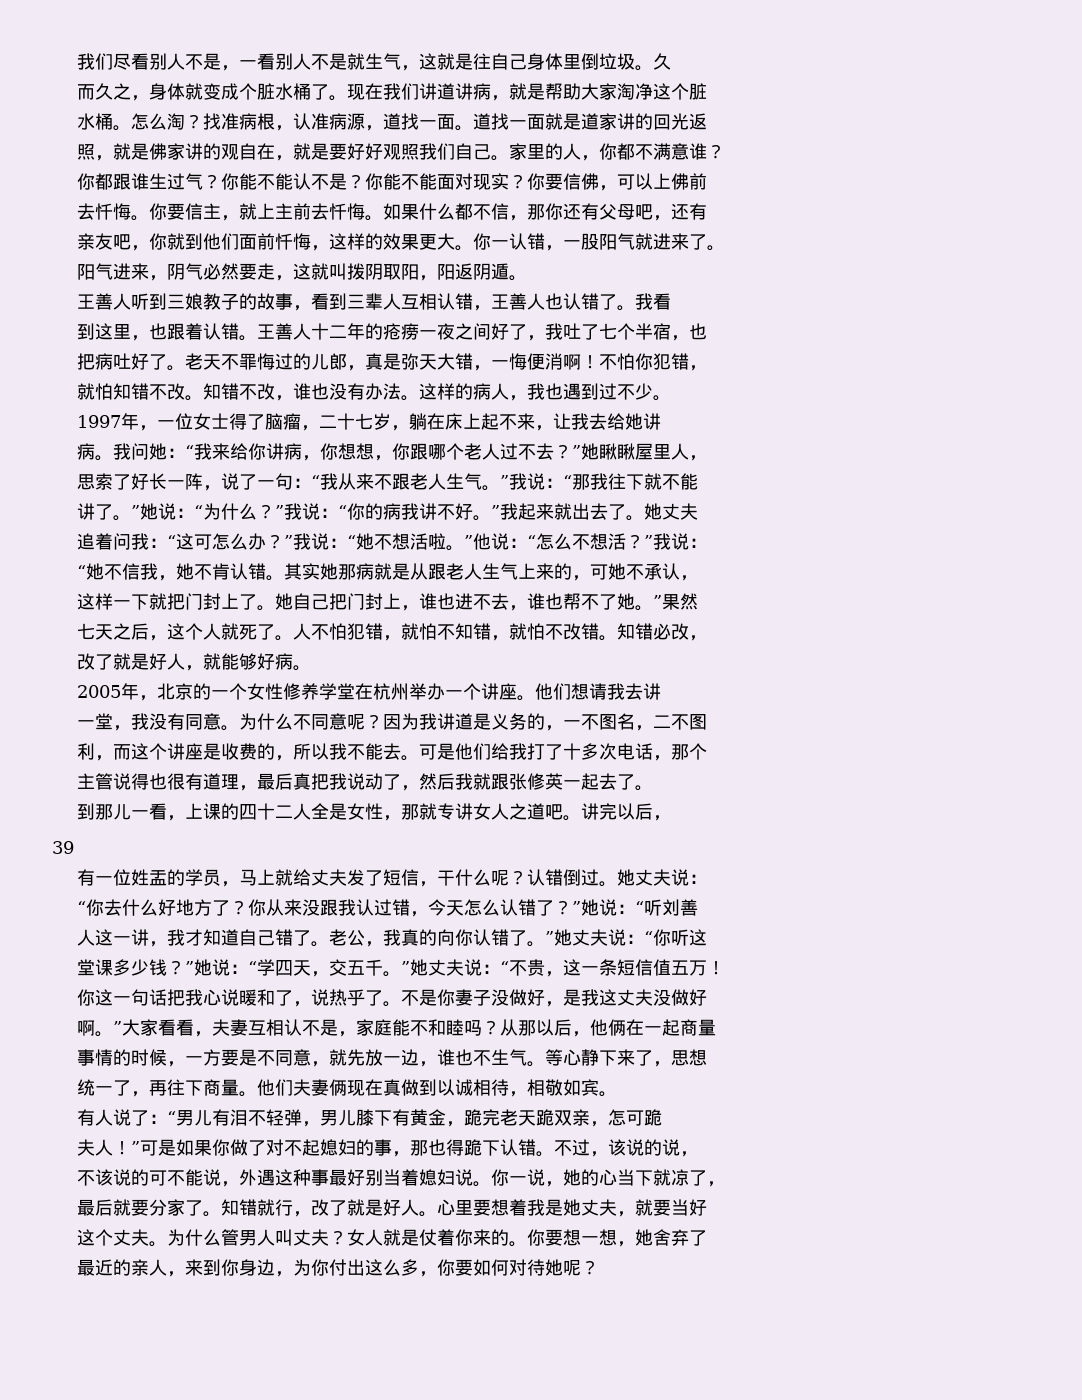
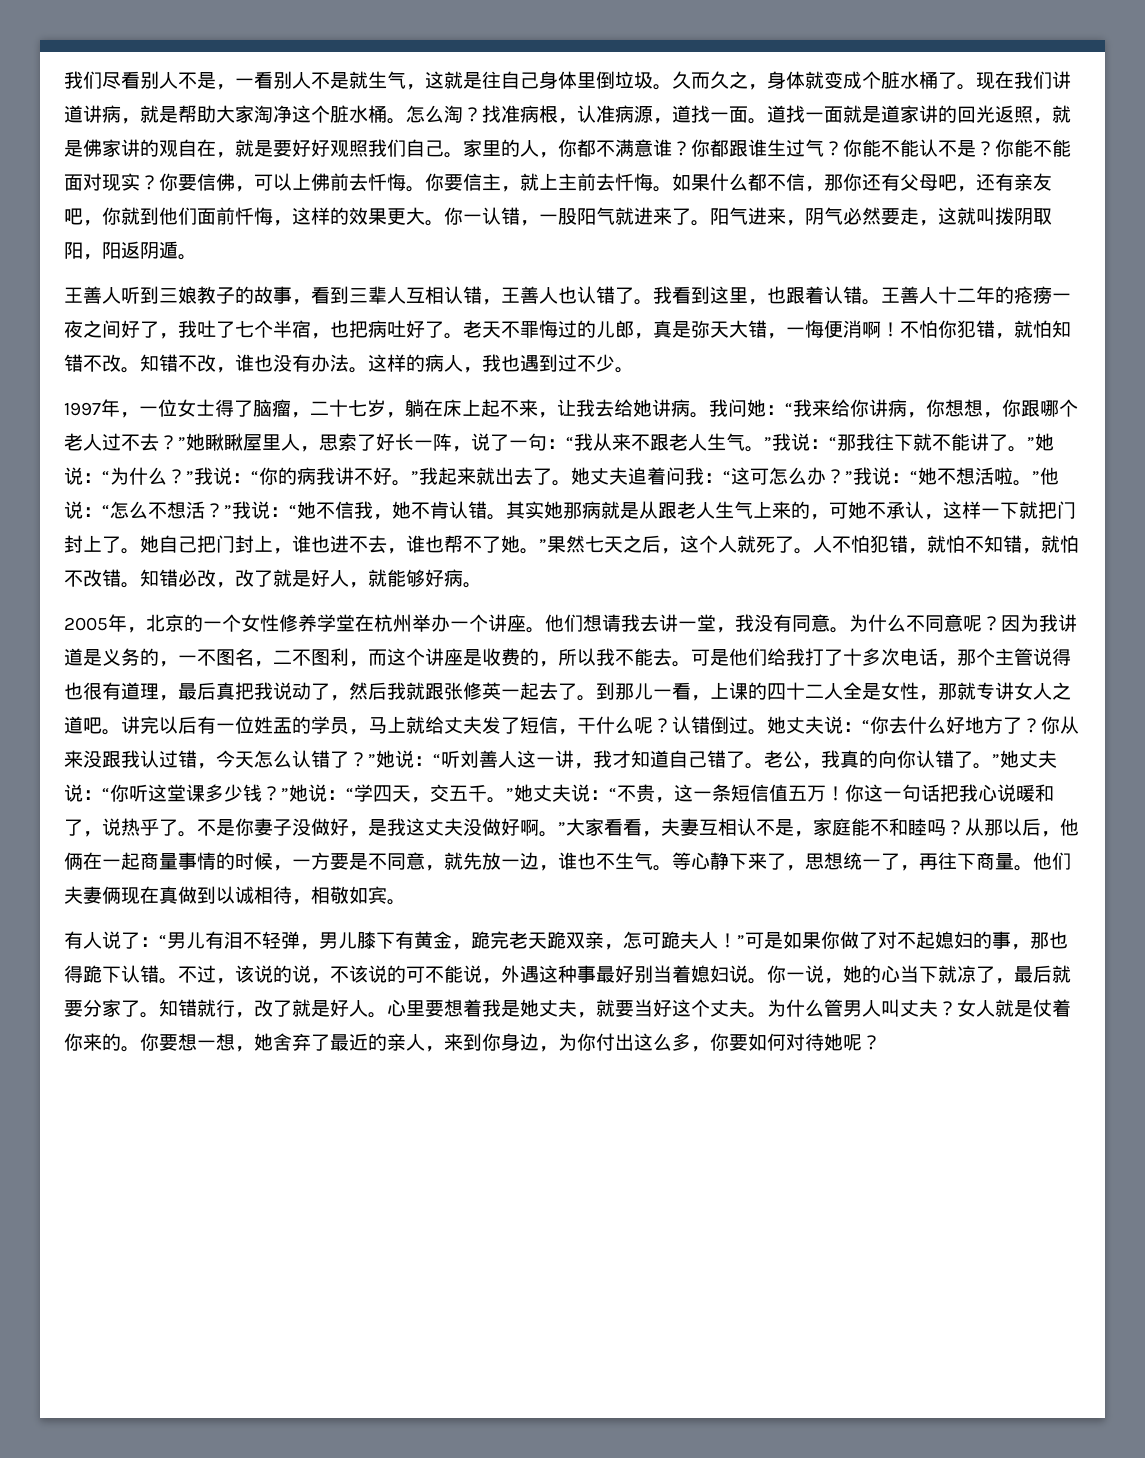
(672, 61) // -> (691, 80) none
(708, 91) // -> (349, 114) none
(708, 121) // -> (1014, 114) none
(726, 151) // -> (691, 148) none
(708, 181) // -> (349, 182) none
(708, 211) // -> (1014, 182) none
(726, 248) // -> (710, 223) none
(672, 301) // -> (691, 295) none
(708, 331) // -> (349, 329) none
(708, 368) // -> (1014, 336) none
(662, 421) // -> (671, 408) none
(708, 458) // -> (319, 449) none
(699, 481) // -> (970, 442) none
(699, 511) // -> (628, 476) none
(708, 543) // -> (289, 512) none
(699, 578) // -> (943, 517) none
(699, 601) // -> (585, 544) none
(708, 638) // -> (235, 585) none
(662, 691) // -> (678, 623) none
(708, 722) // -> (330, 657) none
(708, 751) // -> (995, 657) none
(654, 788) // -> (596, 698) none
[653,815,672,821] [52,841,74,854] ， // 39 // -> (197, 725) none
(708, 879) // -> (862, 727) none
(699, 907) // -> (498, 759) none
(708, 937) // -> (167, 793) none
(726, 968) // -> (845, 793) none
(708, 997) // -> (520, 827) none
(717, 1027) // -> (178, 861) none
(708, 1057) // -> (843, 861) none
(663, 1117) // -> (680, 940) none
(699, 1154) // -> (330, 981) none
(726, 1184) // -> (1014, 981) none
(708, 1207) // -> (672, 1008) none
(708, 1238) // -> (330, 1042) none

